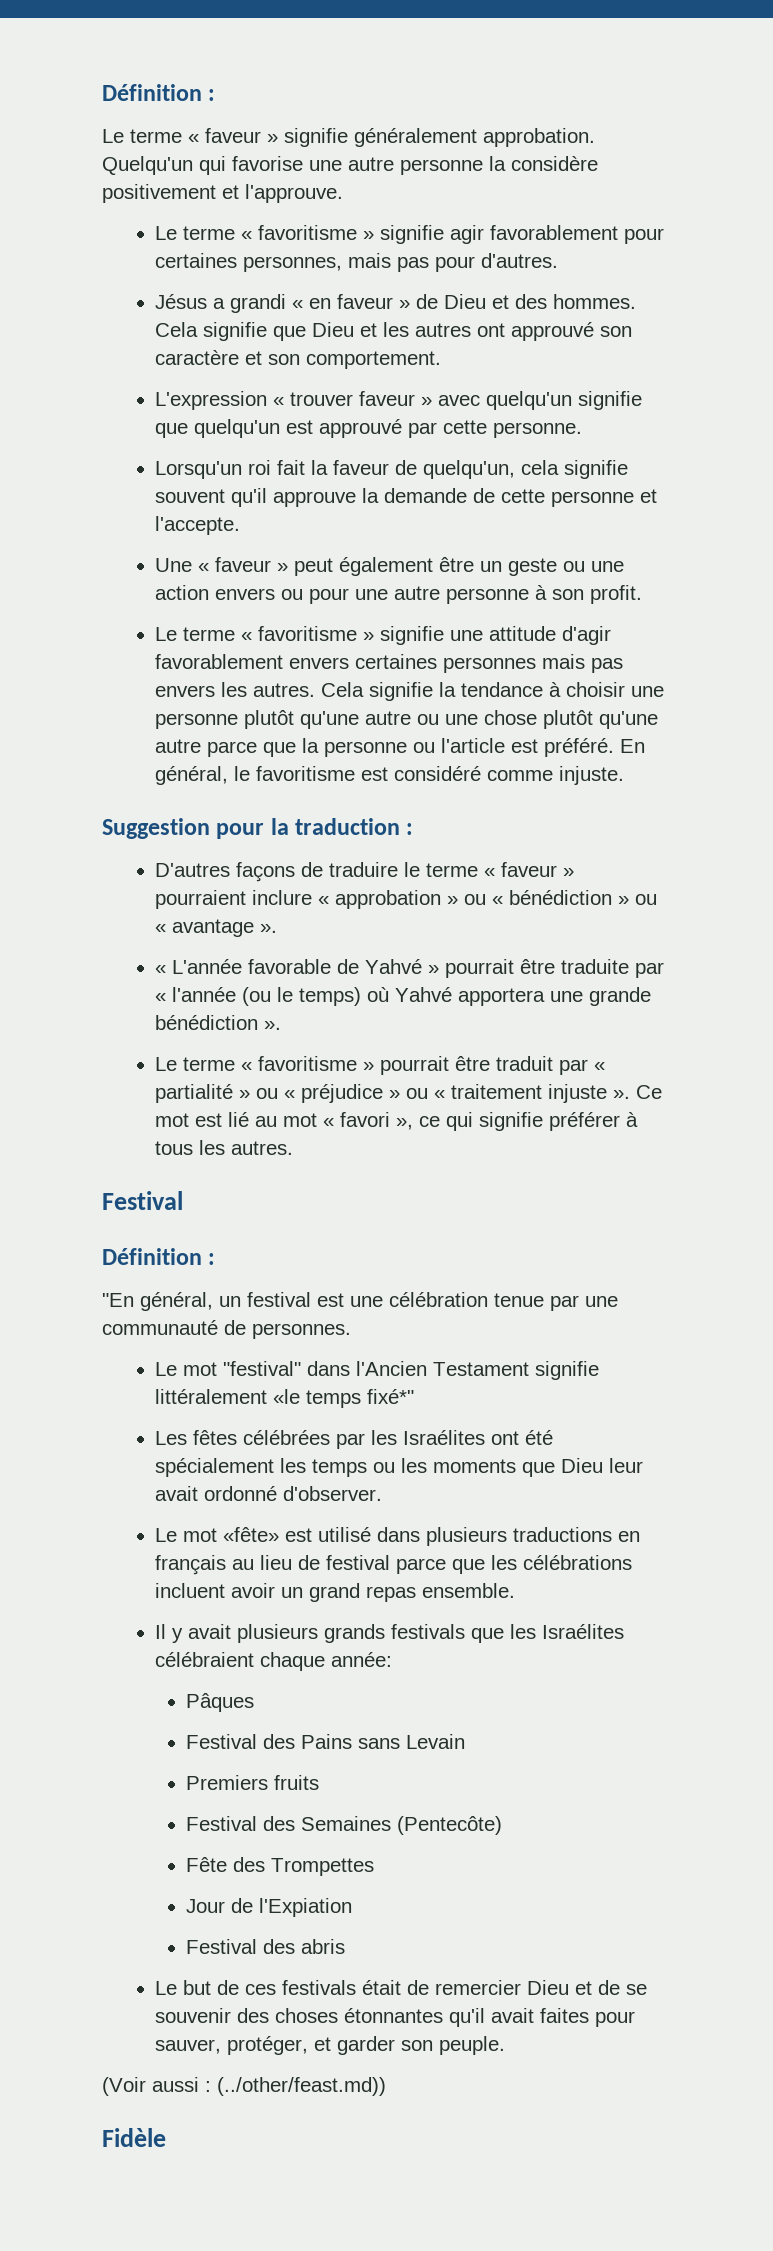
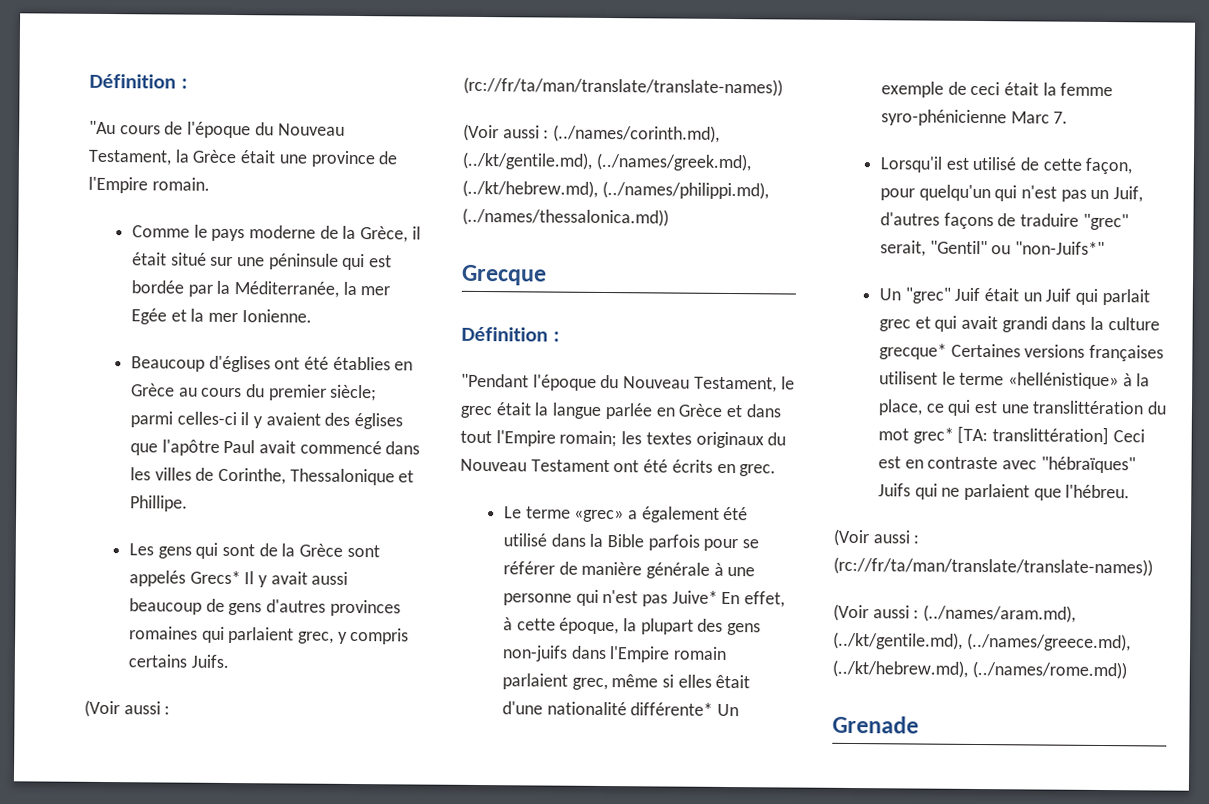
[102,84,216,101] [102,128,595,147] [102,156,598,175] [102,184,343,203] [155,225,665,244] [155,253,559,272] [155,294,637,313] [155,322,633,341] [155,350,442,369] [155,391,643,410] [155,419,583,438] [155,460,629,479] [155,488,658,507] [155,516,241,535] [155,557,625,576] [155,585,643,604] [155,626,612,645] [155,654,624,673] [155,682,665,701] [155,710,659,729] [155,738,646,757] [155,766,625,785] [102,818,414,839] [155,862,575,882] [155,890,658,909] [155,919,278,937] [155,959,665,978] [155,987,652,1006] [155,1015,282,1030] [155,1056,606,1075] [155,1084,663,1103] [155,1112,639,1131] [155,1140,294,1155] [102,1191,183,1210] [102,1248,216,1265] [102,1292,618,1311] [102,1320,351,1339] [155,1361,600,1380] [155,1389,415,1408] [155,1430,554,1449] [155,1458,644,1477] [155,1486,383,1501] [155,1527,641,1546] [155,1555,633,1575] [155,1583,516,1602] [155,1624,625,1643] [155,1652,393,1671] [186,1693,255,1712] [186,1734,466,1749] [186,1775,320,1790] [186,1816,503,1835] [186,1857,375,1876] [186,1898,353,1917] [186,1939,346,1954] [155,1980,648,1995] [155,2008,636,2027] [155,2036,506,2055] [102,2077,386,2096] [102,2128,166,2147] Définition : // Le terme « faveur » signifie généralement approbation. Quelqu'un qui favorise une autre personne la considère positivement et l'approuve. // Le terme « favoritisme » signifie agir favorablement pour certaines personnes, mais pas pour d'autres. // Jésus a grandi « en faveur » de Dieu et des hommes. Cela signifie que Dieu et les autres ont approuvé son caractère et son comportement. // L'expression « trouver faveur » avec quelqu'un signifie que quelqu'un est approuvé par cette personne. // Lorsqu'un roi fait la faveur de quelqu'un, cela signifie souvent qu'il approuve la demande de cette personne et l'accepte. // Une « faveur » peut également être un geste ou une action envers ou pour une autre personne à son profit. // Le terme « favoritisme » signifie une attitude d'agir favorablement envers certaines personnes mais pas envers les autres. Cela signifie la tendance à choisir une personne plutôt qu'une autre ou une chose plutôt qu'une autre parce que la personne ou l'article est préféré. En général, le favoritisme est considéré comme injuste. // Suggestion pour la traduction : // D'autres façons de traduire le terme « faveur » pourraient inclure « approbation » ou « bénédiction » ou « avantage ». // « L'année favorable de Yahvé » pourrait être traduite par « l'année (ou le temps) où Yahvé apportera une grande bénédiction ». // Le terme « favoritisme » pourrait être traduit par « partialité » ou « préjudice » ou « traitement injuste ». Ce mot est lié au mot « favori », ce qui signifie préférer à tous les autres. // Festival // Définition : // "En général, un festival est une célébration tenue par une communauté de personnes. // Le mot "festival" dans l'Ancien Testament signifie littéralement «le temps fixé*" // Les fêtes célébrées par les Israélites ont été spécialement les temps ou les moments que Dieu leur avait ordonné d'observer. // Le mot «fête» est utilisé dans plusieurs traductions en français au lieu de festival parce que les célébrations incluent avoir un grand repas ensemble. // Il y avait plusieurs grands festivals que les Israélites célébraient chaque année: // Pâques // Festival des Pains sans Levain // Premiers fruits // Festival des Semaines (Pentecôte) // Fête des Trompettes // Jour de l'Expiation // Festival des abris // Le but de ces festivals était de remercier Dieu et de se souvenir des choses étonnantes qu'il avait faites pour sauver, protéger, et garder son peuple. // (Voir aussi : (../other/feast.md)) // Fidèle -> [89,73,188,89] [89,120,345,139] [88,149,399,168] [88,176,210,194] [131,224,421,243] [131,252,393,271] [130,280,391,298] [130,308,312,325] [130,355,414,373] [130,383,378,402] [129,411,404,430] [129,439,421,456] [129,467,415,486] [129,495,188,512] [128,542,380,559] [128,570,349,588] [128,598,401,617] [128,626,410,645] [127,654,229,668] [84,699,171,718] [463,76,783,97] [463,123,721,143] [462,151,751,172] [462,179,769,200] [462,207,669,227] [461,264,547,286] [461,326,560,342] [461,373,795,393] [460,402,781,420] [460,430,787,449] [460,458,777,477] [503,506,749,523] [502,533,760,552] [502,561,756,579] [502,589,786,608] [502,617,762,636] [501,645,728,663] [501,673,751,691] [501,701,740,717] [880,81,1114,98] [880,109,1069,127] [879,156,1133,175] [879,184,1144,203] [879,212,1129,231] [879,240,1106,257] [878,287,1150,306] [878,315,1160,333] [878,343,1165,362] [878,371,1151,390] [877,399,1168,416] [877,425,1145,446] [877,456,1136,474] [877,483,1131,501] [833,528,920,547] [833,556,1153,577] [833,603,1077,623] [833,631,1131,652] [832,659,1127,680] [832,715,919,734] Définition : // "Au cours de l'époque du Nouveau Testament, la Grèce était une province de l'Empire romain. // Comme le pays moderne de la Grèce, il était situé sur une péninsule qui est bordée par la Méditerranée, la mer Egée et la mer Ionienne. // Beaucoup d'églises ont été établies en Grèce au cours du premier siècle; parmi celles-ci il y avaient des églises que l'apôtre Paul avait commencé dans les villes de Corinthe, Thessalonique et Phillipe. // Les gens qui sont de la Grèce sont appelés Grecs* Il y avait aussi beaucoup de gens d'autres provinces romaines qui parlaient grec, y compris certains Juifs. // (Voir aussi : (rc://fr/ta/man/translate/translate-names)) // (Voir aussi : (../names/corinth.md), (../kt/gentile.md), (../names/greek.md), (../kt/hebrew.md), (../names/philippi.md), (../names/thessalonica.md)) // Grecque // Définition : // "Pendant l'époque du Nouveau Testament, le grec était la langue parlée en Grèce et dans tout l'Empire romain; les textes originaux du Nouveau Testament ont été écrits en grec. // Le terme «grec» a également été utilisé dans la Bible parfois pour se référer de manière générale à une personne qui n'est pas Juive* En effet, à cette époque, la plupart des gens non-juifs dans l'Empire romain parlaient grec, même si elles êtait d'une nationalité différente* Un exemple de ceci était la femme syro-phénicienne Marc 7. // Lorsqu'il est utilisé de cette façon, pour quelqu'un qui n'est pas un Juif, d'autres façons de traduire "grec" serait, "Gentil" ou "non-Juifs*" // Un "grec" Juif était un Juif qui parlait grec et qui avait grandi dans la culture grecque* Certaines versions françaises utilisent le terme «hellénistique» à la place, ce qui est une translittération du mot grec* [TA: translittération] Ceci est en contraste avec "hébraïques" Juifs qui ne parlaient que l'hébreu. // (Voir aussi : (rc://fr/ta/man/translate/translate-names)) // (Voir aussi : (../names/aram.md), (../kt/gentile.md), (../names/greece.md), (../kt/hebrew.md), (../names/rome.md)) // Grenade

